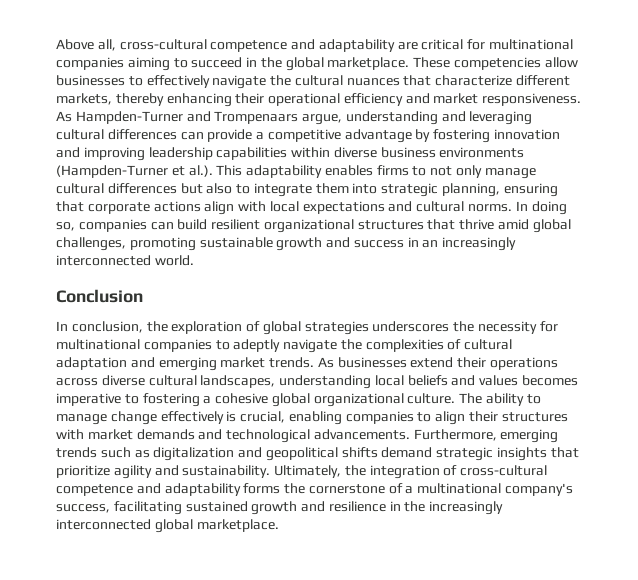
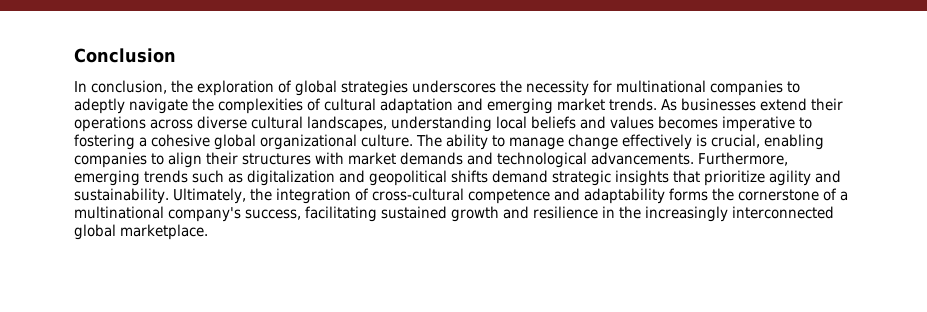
[56,39,574,52] [56,57,578,71] [56,75,571,89] [56,93,582,107] [56,111,533,125] [56,129,561,143] [56,147,525,161] [56,165,536,179] [56,183,558,197] [56,201,567,215] [56,219,571,233] [56,237,517,251] [56,255,194,266] Above all, cross-cultural competence and adaptability are critical for multinational companies aiming to succeed in the global marketplace. These competencies allow businesses to effectively navigate the cultural nuances that characterize different markets, thereby enhancing their operational efficiency and market responsiveness. As Hampden-Turner and Trompenaars argue, understanding and leveraging cultural differences can provide a competitive advantage by fostering innovation and improving leadership capabilities within diverse business environments (Hampden-Turner et al.). This adaptability enables firms to not only manage cultural differences but also to integrate them into strategic planning, ensuring that corporate actions align with local expectations and cultural norms. In doing so, companies can build resilient organizational structures that thrive amid global challenges, promoting sustainable growth and success in an increasingly interconnected world. // -> (74, 55) none

